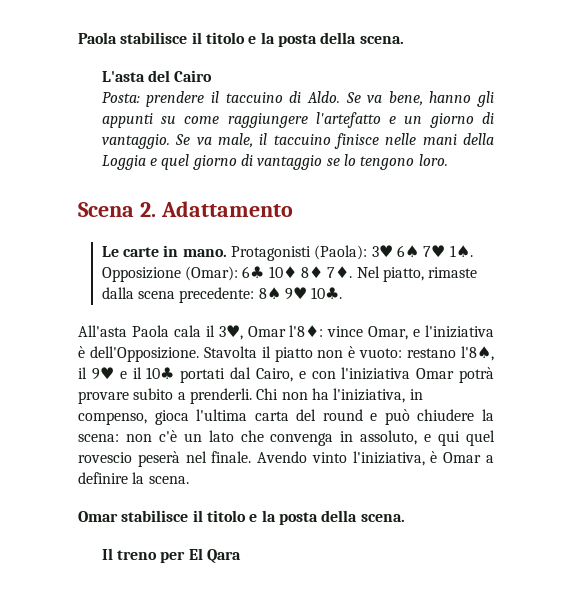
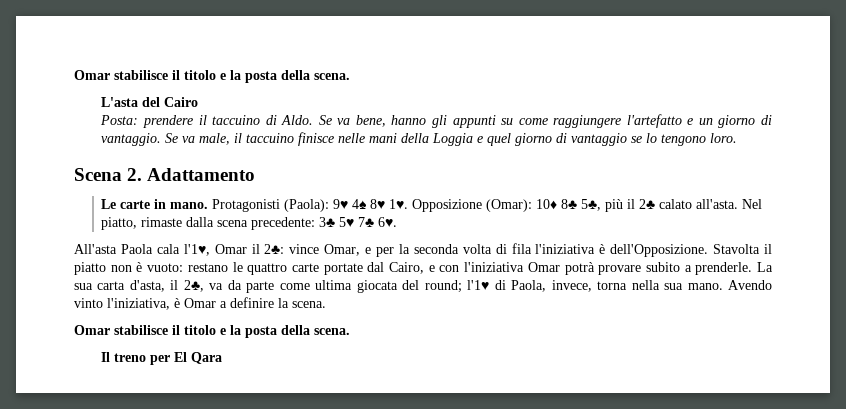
[78,32,117,44] Paola -> [74,70,110,80] Omar
[371,245,473,257] [101,266,353,282] 3♥ 6♠ 7♥ 1♠. Opposizione (Omar): 6♣ 10♦ 8♦ 7♦. -> [333,199,739,212] 9♥ 4♠ 8♥ 1♥. Opposizione (Omar): 10♦ 8♣ 5♣, più il 2♣ calato all'asta.
[258,287,343,300] 8♠ 9♥ 10♣. -> [319,217,398,227] 3♣ 5♥ 7♣ 6♥.
[205,325,421,340] il 3♥, Omar l'8♦: vince Omar, e -> [183,243,532,257] l'1♥, Omar il 2♣: vince Omar, e per la seconda volta di fila
[461,346,495,361] [78,367,226,383] l'8♠, il 9♥ e il 10♣ portati -> [232,262,363,275] le quattro carte portate
[189,388,423,404] [78,409,494,425] [78,430,496,446] [78,451,252,467] prenderli. Chi non ha l'iniziativa, in compenso, gioca l'ultima carta del round e può chiudere la scena: non c'è un lato che convenga in assoluto, e qui quel rovescio peserà nel finale. -> [695,262,774,275] [74,280,723,293] prenderle. La sua carta d'asta, il 2♣, va da parte come ultima giocata del round; l'1♥ di Paola, invece, torna nella sua mano.

